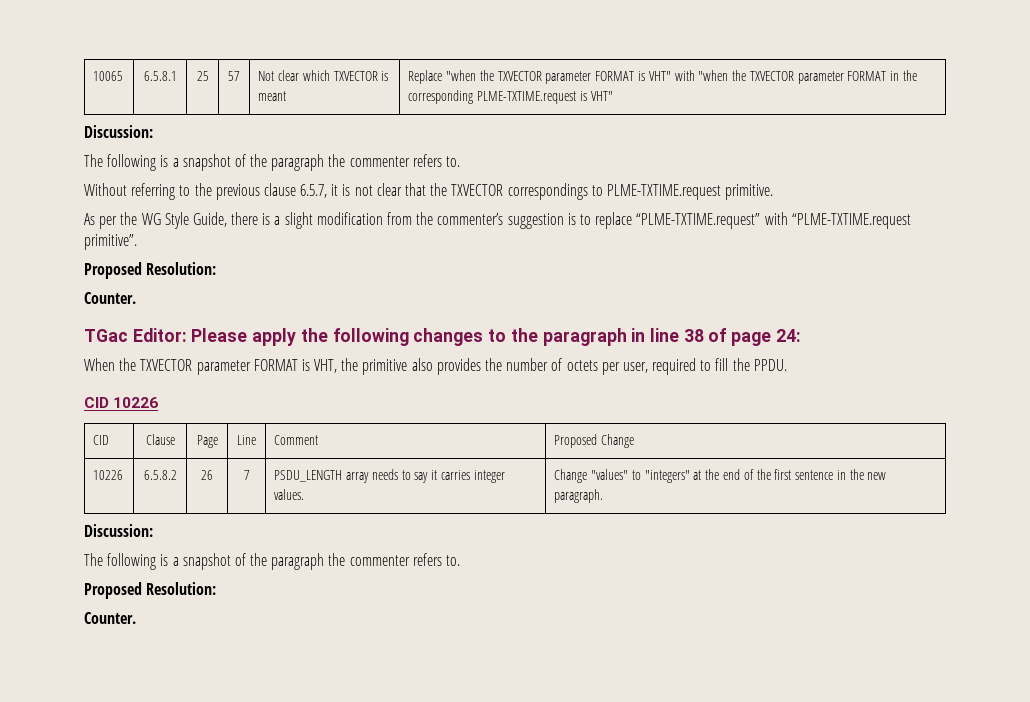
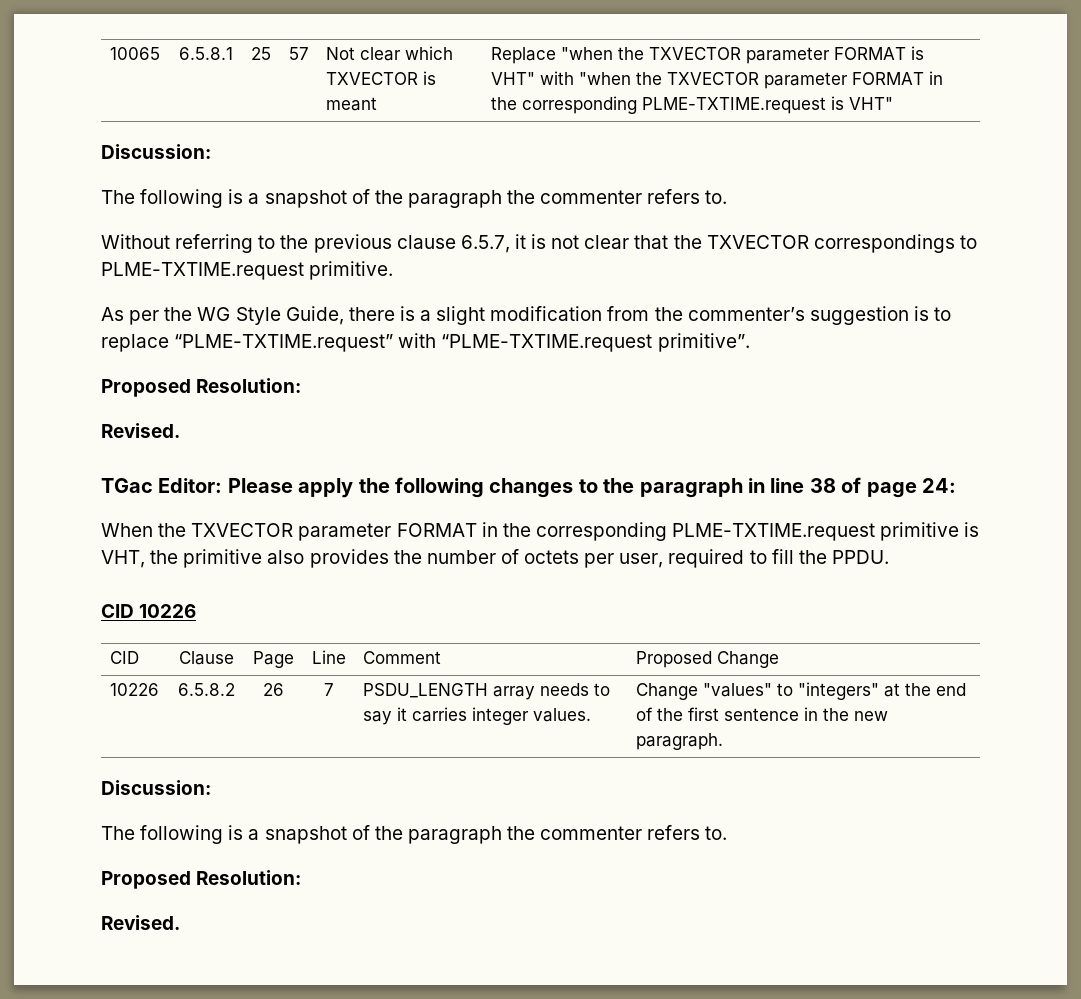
[84,292,136,304] Counter. -> [101,423,180,438] Revised.
(298, 365) none -> [481,522,960,541] in the corresponding PLME-TXTIME.request primitive
[84,612,136,624] Counter. -> [101,915,180,930] Revised.

